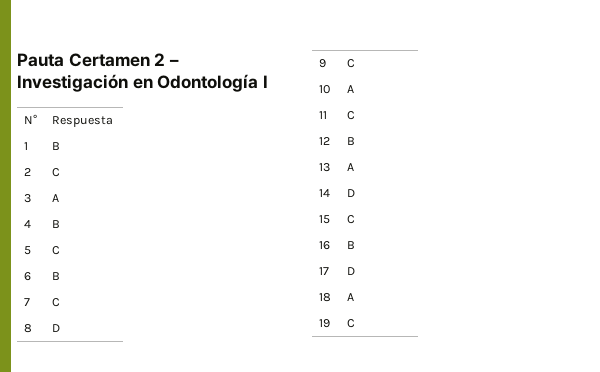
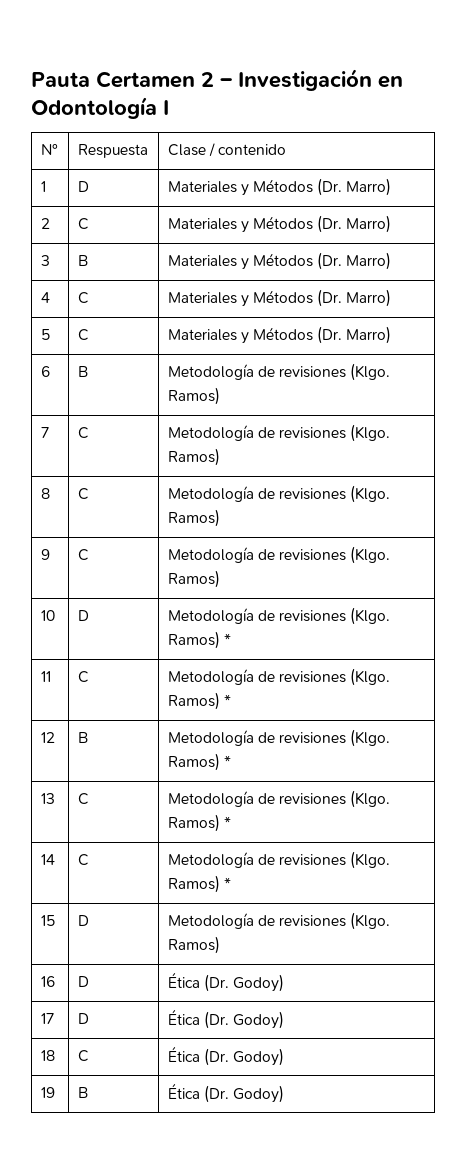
[24,142,29,150] [52,142,61,150] [24,168,32,176] [52,168,61,177] [24,194,32,203] [52,194,60,202] [24,220,32,228] [52,220,61,228] [24,246,32,255] [52,246,61,255] [24,272,32,281] [52,272,61,280] [24,298,31,306] [52,298,61,307] [24,324,33,333] [52,324,61,332] [319,59,327,68] [347,59,356,68] [319,85,331,94] [347,85,355,93] [319,111,328,119] [347,111,356,120] [319,137,331,145] [347,137,356,145] [319,163,331,172] [347,163,355,171] [319,189,331,197] [347,189,356,197] [319,215,331,224] [347,215,356,224] [319,241,331,250] [347,241,356,249] [319,267,330,275] [347,267,356,275] [319,293,332,302] [347,293,355,301] [319,319,331,328] [347,319,356,328] // 1 | B // 2 | C // 3 | A // 4 | B // 5 | C // 6 | B // 7 | C // 8 | D // 9 | C // 10 | A // 11 | C // 12 | B // 13 | A // 14 | D // 15 | C // 16 | B // 17 | D // 18 | A // 19 | C -> [167,143,286,157] [40,181,46,192] [77,181,89,192] [167,178,392,196] [40,218,50,229] [77,218,89,230] [167,215,392,233] [40,255,50,266] [77,255,88,266] [167,252,392,270] [40,292,50,303] [77,292,89,304] [167,289,392,307] [40,329,50,340] [77,329,89,341] [167,326,392,344] [40,366,50,377] [77,366,88,377] [167,363,391,381] [167,387,220,405] [40,427,49,438] [77,427,89,439] [167,424,391,442] [167,448,220,466] [40,488,50,499] [77,488,89,500] [167,485,391,503] [167,509,220,527] [40,549,50,560] [77,549,89,561] [167,546,391,564] [167,570,220,588] [40,610,55,621] [77,610,89,621] [167,607,391,625] [167,631,231,649] [40,671,51,682] [77,671,89,683] [167,668,391,686] [167,692,231,710] [40,732,55,743] [77,732,88,743] [167,729,391,747] [167,753,231,771] [40,793,55,804] [77,793,89,805] [167,790,391,808] [167,814,231,832] [40,854,55,865] [77,854,89,866] [167,851,391,869] [167,875,231,893] [40,915,55,926] [77,915,89,926] [167,912,391,930] [167,936,220,954] [40,976,55,987] [77,976,89,987] [167,972,284,992] [40,1013,54,1024] [77,1013,89,1024] [167,1009,284,1029] [40,1050,55,1061] [77,1050,89,1062] [167,1046,284,1066] [40,1087,55,1098] [77,1087,88,1098] [167,1083,284,1103] | Clase / contenido // 1 | D | Materiales y Métodos (Dr. Marro) // 2 | C | Materiales y Métodos (Dr. Marro) // 3 | B | Materiales y Métodos (Dr. Marro) // 4 | C | Materiales y Métodos (Dr. Marro) // 5 | C | Materiales y Métodos (Dr. Marro) // 6 | B | Metodología de revisiones (Klgo. Ramos) // 7 | C | Metodología de revisiones (Klgo. Ramos) // 8 | C | Metodología de revisiones (Klgo. Ramos) // 9 | C | Metodología de revisiones (Klgo. Ramos) // 10 | D | Metodología de revisiones (Klgo. Ramos) * // 11 | C | Metodología de revisiones (Klgo. Ramos) * // 12 | B | Metodología de revisiones (Klgo. Ramos) * // 13 | C | Metodología de revisiones (Klgo. Ramos) * // 14 | C | Metodología de revisiones (Klgo. Ramos) * // 15 | D | Metodología de revisiones (Klgo. Ramos) // 16 | D | Ética (Dr. Godoy) // 17 | D | Ética (Dr. Godoy) // 18 | C | Ética (Dr. Godoy) // 19 | B | Ética (Dr. Godoy)

